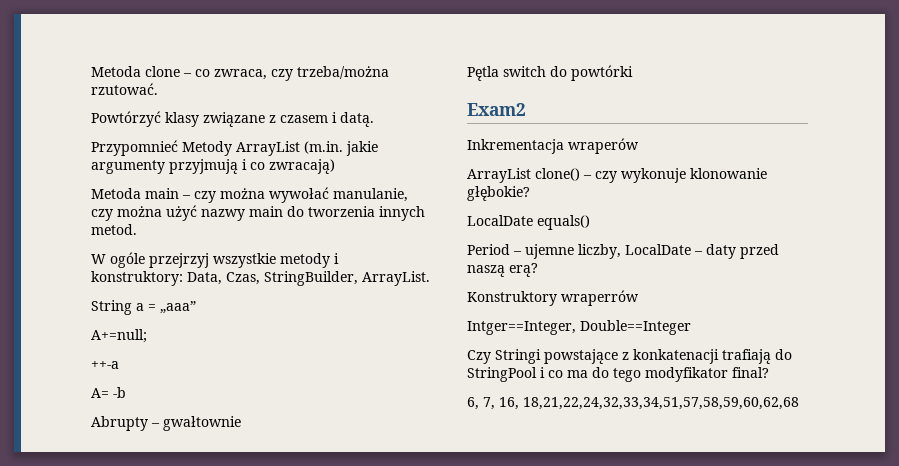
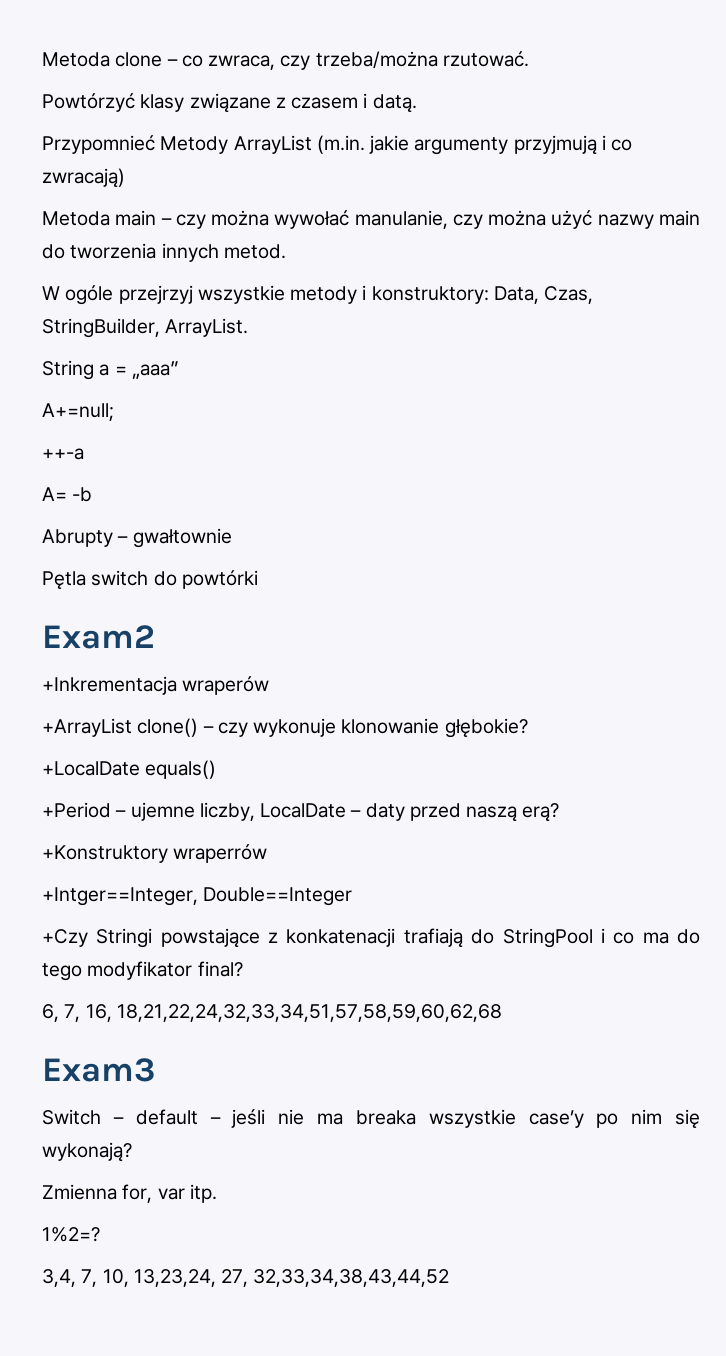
[467,139,564,154] Inkrementacja -> [42,676,177,695] +Inkrementacja
[467,168,531,183] ArrayList -> [42,718,132,737] +ArrayList
[467,215,533,226] LocalDate -> [42,761,140,776] +LocalDate
[467,244,510,255] Period -> [42,802,111,818] +Period
[467,291,557,306] Konstruktory -> [42,845,168,863] +Konstruktory
[467,321,576,335] Intger==Integer, -> [42,887,198,906] +Intger==Integer,
[467,350,491,364] Czy -> [42,929,88,947] +Czy
(799, 403) none -> [42,1058,155,1082] [42,1109,700,1128] [42,1142,132,1162] [42,1184,217,1203] [42,1227,100,1242] [42,1269,450,1287] // Exam3 // Switch – default – jeśli nie ma breaka wszystkie case’y po nim się wykonają? // Zmienna for, var itp. // 1%2=? // 3,4, 7, 10, 13,23,24, 27, 32,33,34,38,43,44,52

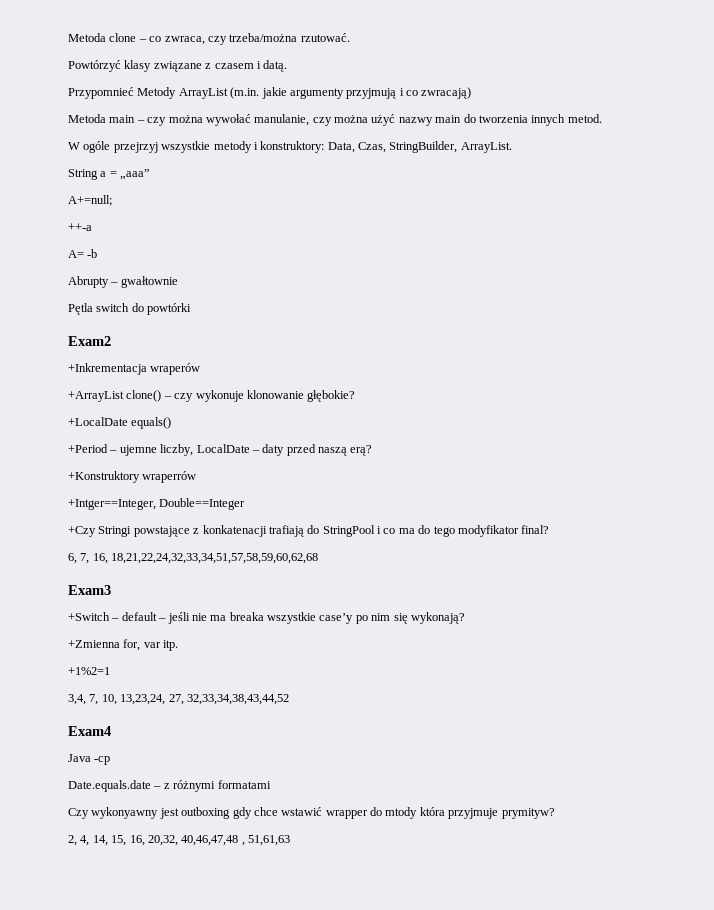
[42,1109,101,1125] Switch -> [68,612,110,621] +Switch
[42,1184,117,1200] Zmienna -> [68,640,120,648] +Zmienna
[42,1227,100,1242] 1%2=? -> [68,667,110,675] +1%2=1
(450, 1278) none -> [68,726,111,736] [68,754,111,765] [68,780,271,792] [68,807,555,819] [68,835,290,846] // Exam4 // Java -cp // Date.equals.date – z różnymi formatami // Czy wykonyawny jest outboxing gdy chce wstawić wrapper do mtody która przyjmuje prymityw? // 2, 4, 14, 15, 16, 20,32, 40,46,47,48 , 51,61,63

